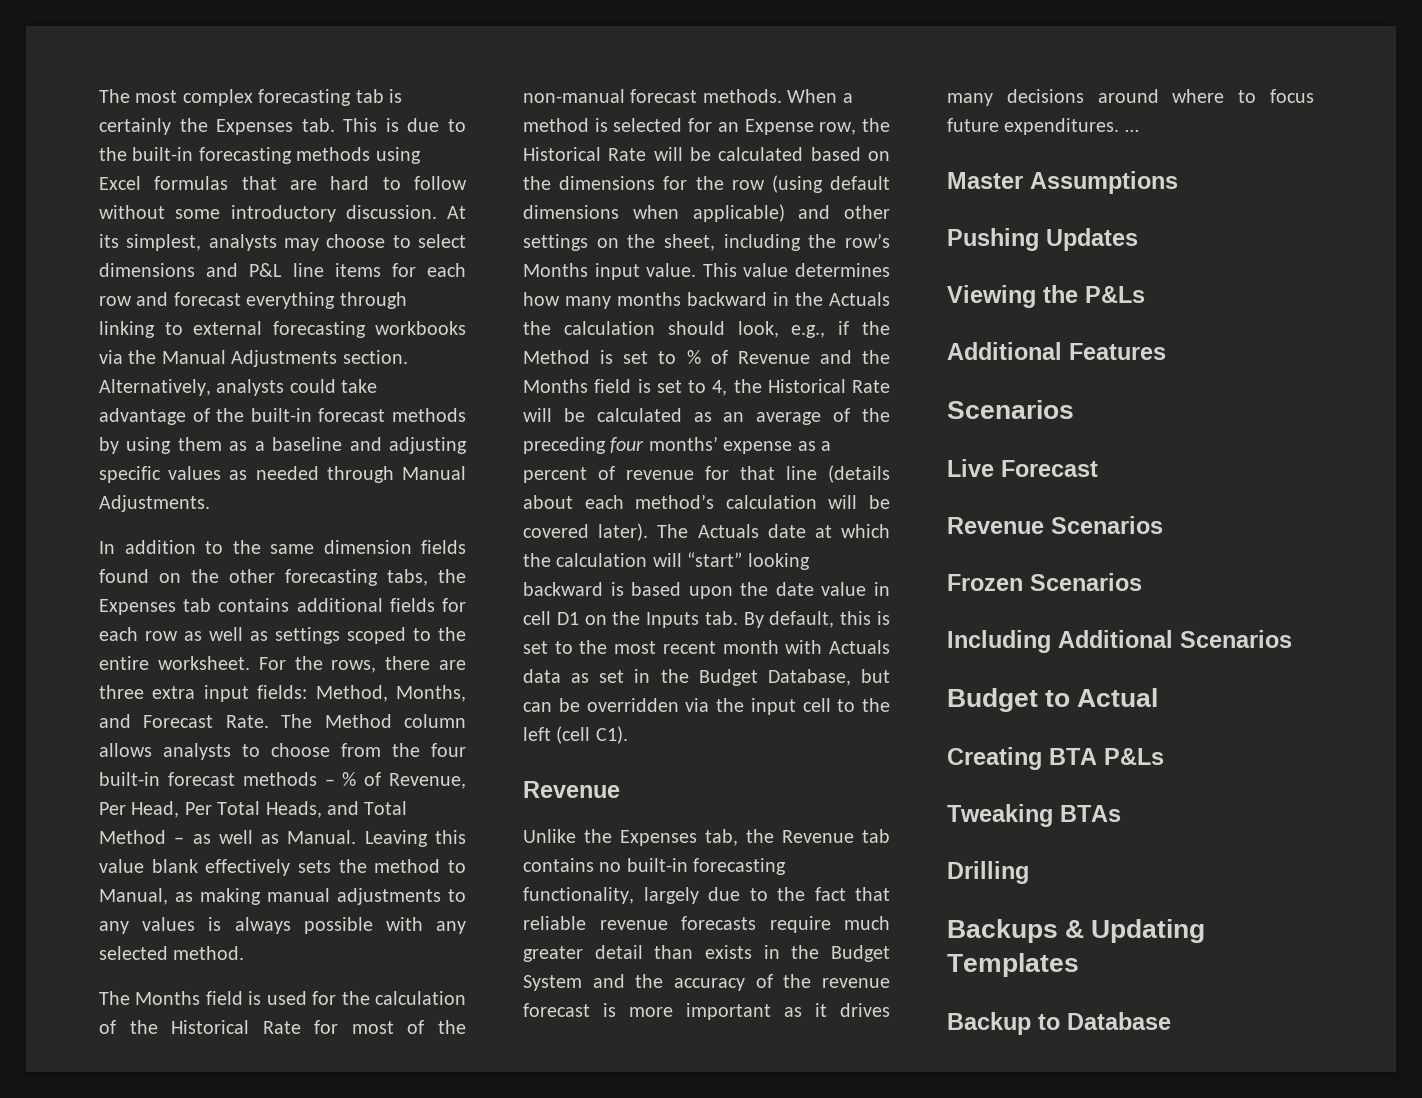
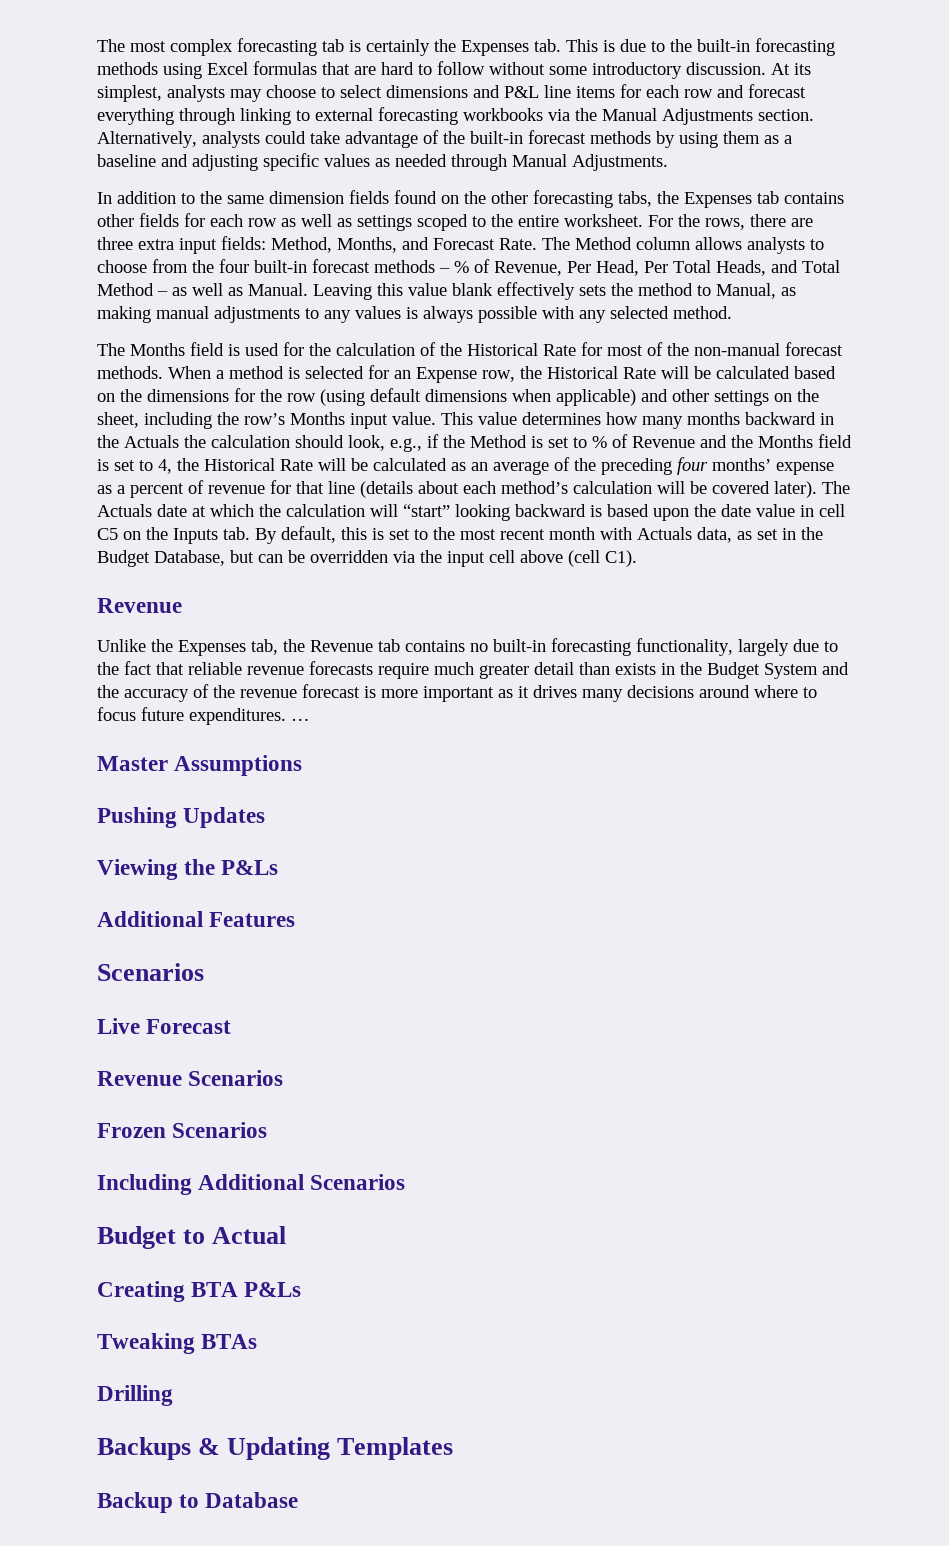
[296,598,383,612] additional -> [97,214,134,227] other
[556,612,579,625] D1 -> [97,528,118,540] C5
[523,669,561,683] data -> [697,527,732,543] data,
[837,698,890,712] [523,727,551,741] to the left -> [520,550,563,563] above

